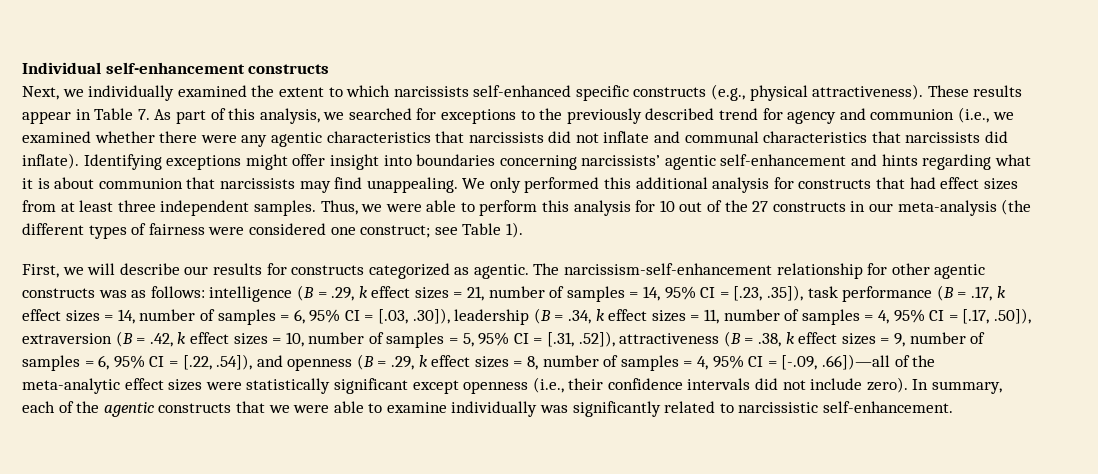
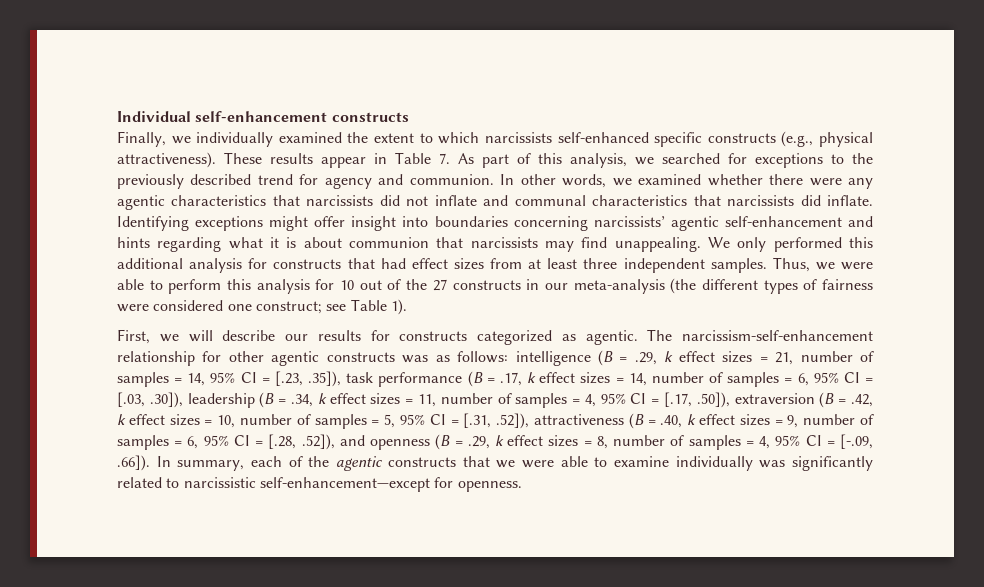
[22,86,59,100] Next, -> [117,131,166,147] Finally,
[870,107,989,123] communion (i.e., -> [409,174,607,188] communion. In other words,
[22,153,79,169] inflate). -> [826,195,873,206] inflate.
[757,333,781,347] .38, -> [660,415,683,428] .40,
[182,354,253,370] [.22, .54]), -> [268,434,335,450] [.28, .52]),
[821,354,936,370] [22,377,908,394] .66])—all of the meta-analytic effect sizes were statistically significant except openness (i.e., their confidence intervals did not include zero). -> [117,455,150,471] .66]).
[823,401,954,413] self-enhancement. -> [259,477,522,492] self-enhancement—except for openness.

